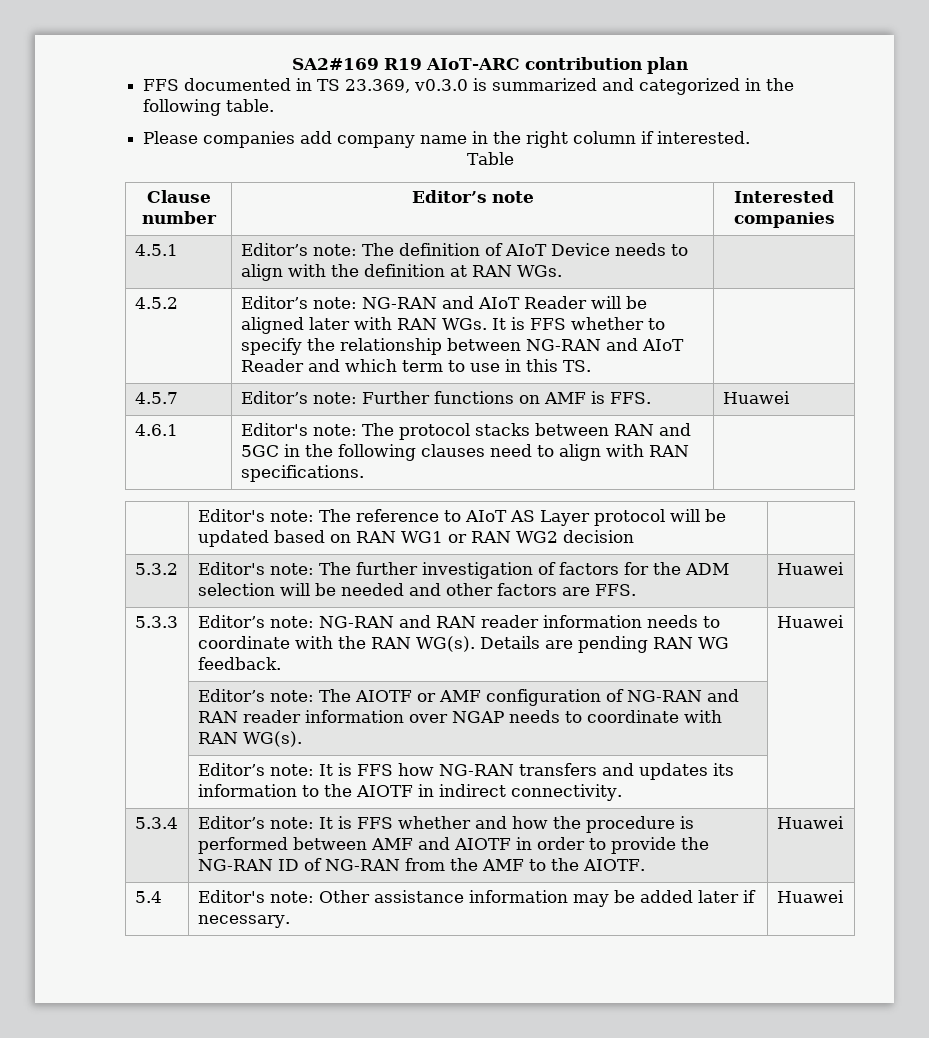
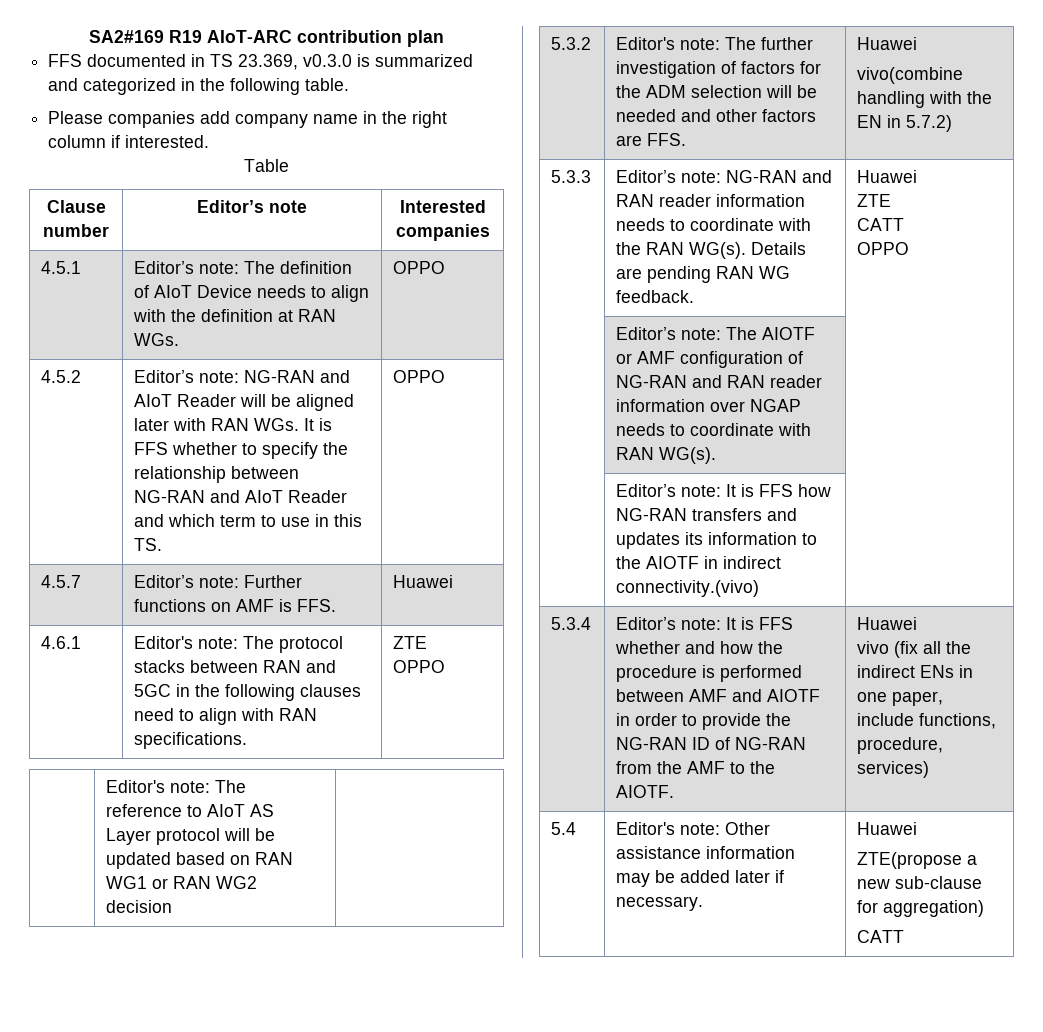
(562, 271) none -> [393,261,446,274] OPPO
(591, 366) none -> [393,370,446,383] OPPO
(364, 473) none -> [393,636,428,649] [393,660,446,673] ZTE // OPPO
(844, 568) none -> [857,67,964,84] [857,91,993,108] [857,115,953,132] // vivo(combine handling with the EN in 5.7.2)
(844, 621) none -> [857,194,892,207] [857,218,905,231] [857,242,910,255] // ZTE // CATT // OPPO
[510,784,622,801] connectivity. -> [616,580,760,597] connectivity.(vivo)
(844, 822) none -> [857,641,972,658] [857,665,974,678] [857,691,944,706] [857,713,997,729] [857,737,944,754] [857,761,930,778] // vivo (fix all the indirect ENs in one paper, include functions, procedure, services)
(844, 896) none -> [857,852,978,869] [857,876,983,889] [857,900,985,917] [857,930,905,943] // ZTE(propose a new sub-clause for aggregation) // CATT

